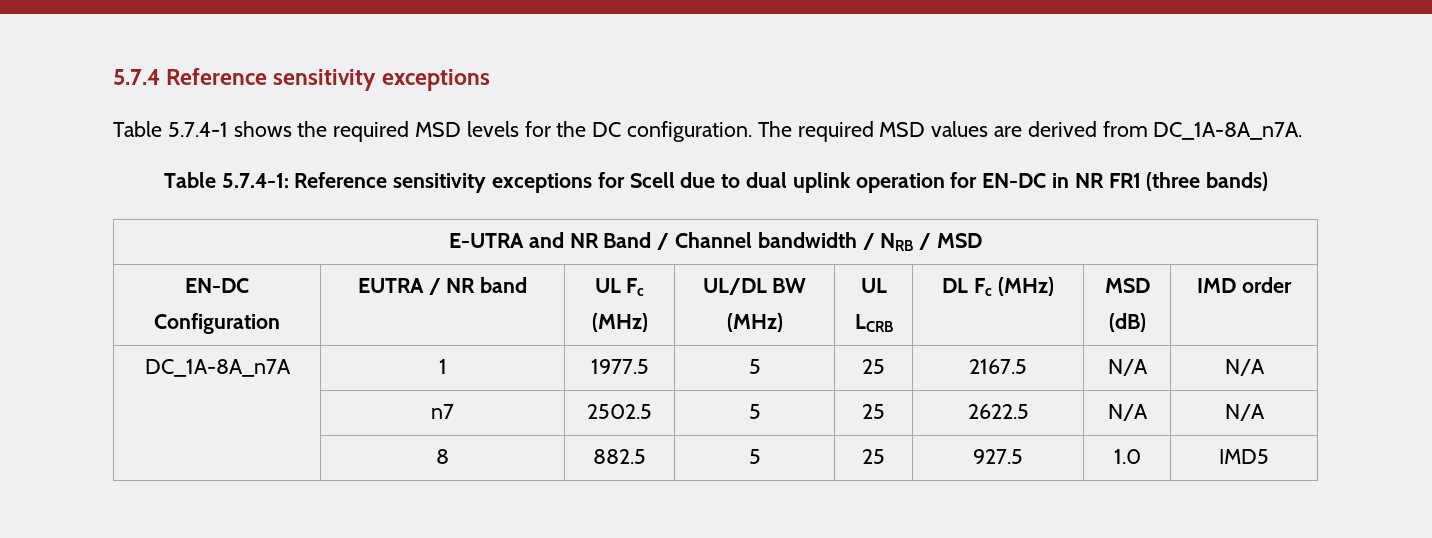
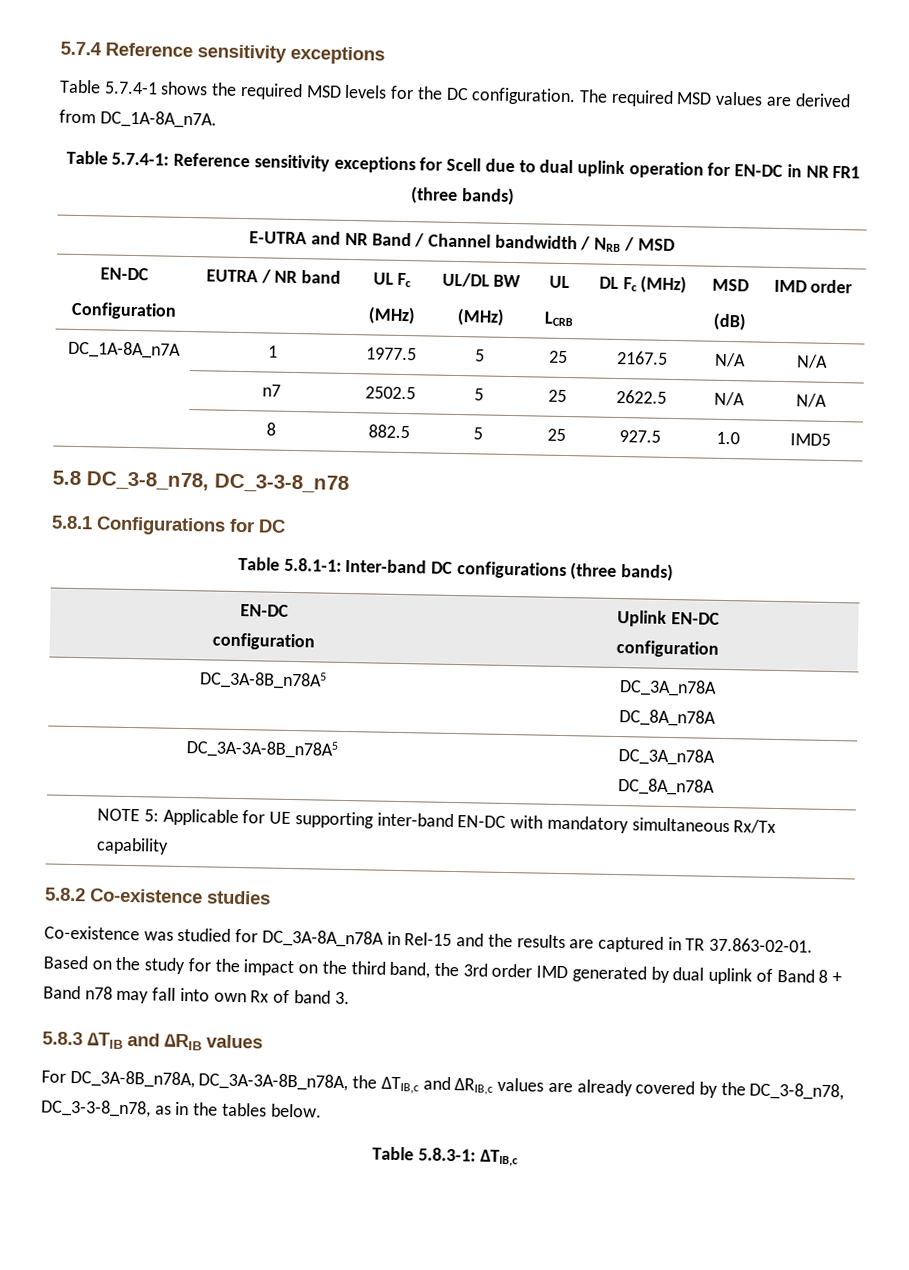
(1269, 456) none -> [52,470,349,494] [51,515,286,536] [237,556,675,582] [240,604,289,617] [212,632,315,651] [617,610,720,627] [616,640,719,658] [199,670,327,690] [618,679,717,697] [618,709,716,727] [185,739,339,759] [617,748,715,766] [617,778,715,796] [97,808,777,834] [96,837,170,855] [45,887,271,905] [44,925,814,953] [43,955,842,985] [43,985,350,1005] [42,1031,263,1051] [41,1069,845,1101] [41,1099,322,1118] [372,1146,518,1167] // 5.8 DC_3-8_n78, DC_3-3-8_n78 // 5.8.1 Configurations for DC // Table 5.8.1-1: Inter-band DC configurations (three bands) // EN-DC // configuration | Uplink EN-DC // configuration // DC_3A-8B_n78A5 | DC_3A_n78A // DC_8A_n78A // DC_3A-3A-8B_n78A5 | DC_3A_n78A // DC_8A_n78A // NOTE 5: Applicable for UE supporting inter-band EN-DC with mandatory simultaneous Rx/Tx capability // 5.8.2 Co-existence studies // Co-existence was studied for DC_3A-8A_n78A in Rel-15 and the results are captured in TR 37.863-02-01. Based on the study for the impact on the third band, the 3rd order IMD generated by dual uplink of Band 8 + Band n78 may fall into own Rx of band 3. // 5.8.3 ∆TIB and ∆RIB values // For DC_3A-8B_n78A, DC_3A-3A-8B_n78A, the ΔTIB,c and ΔRIB,c values are already covered by the DC_3-8_n78, DC_3-3-8_n78, as in the tables below. // Table 5.8.3-1: ΔTIB,c

